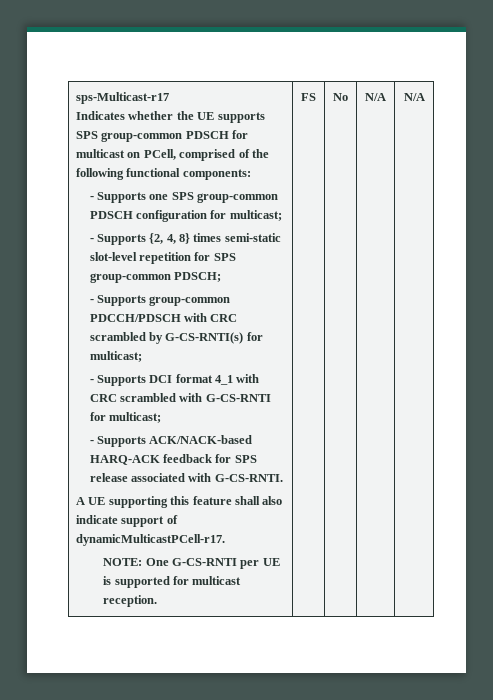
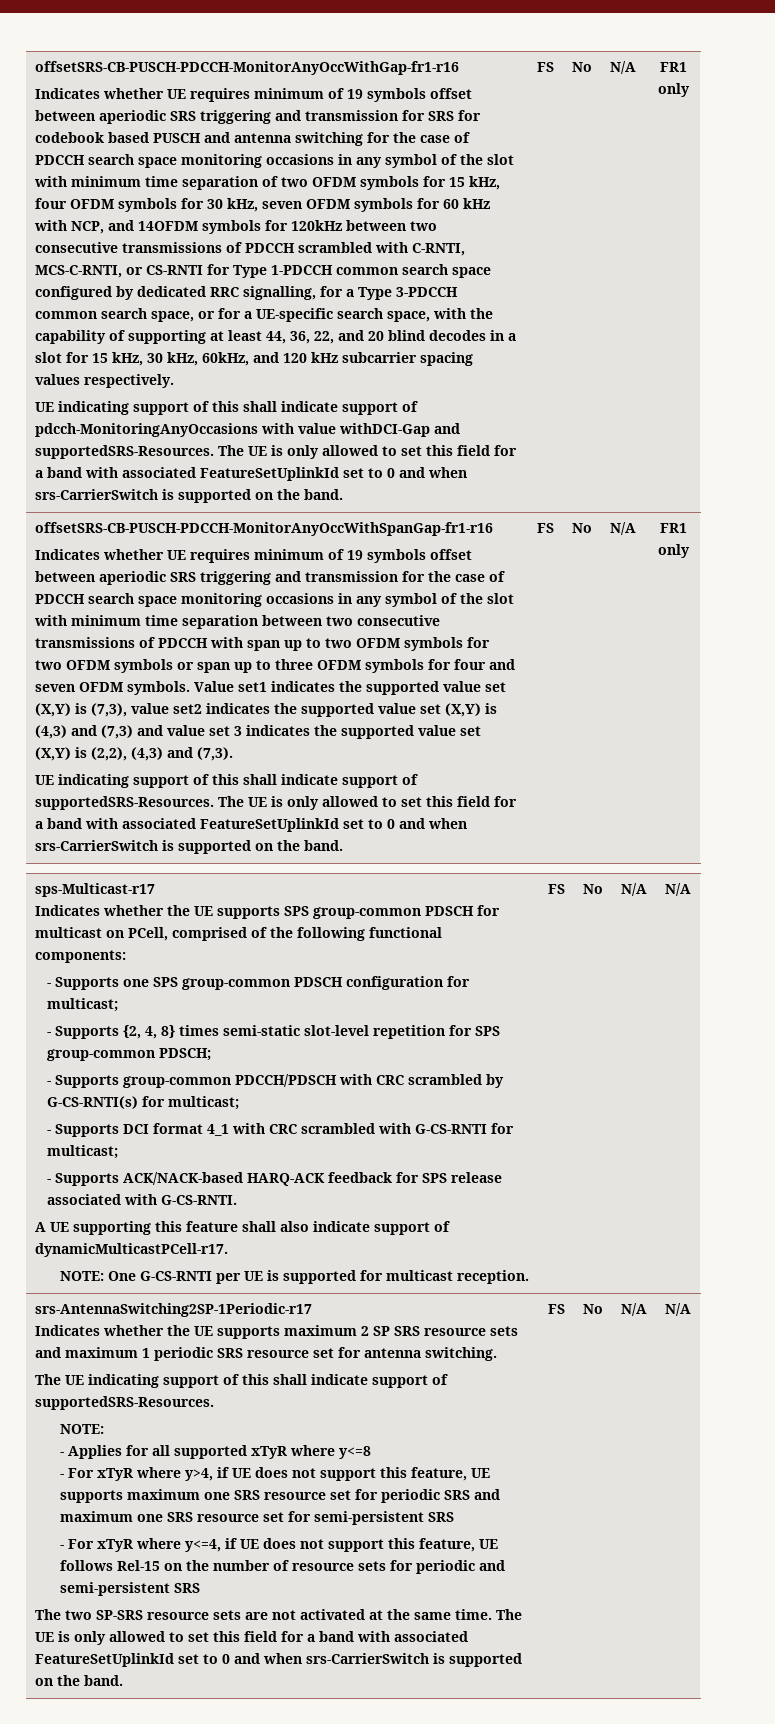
(76, 98) none -> [34,61,459,75] [34,88,472,102] [34,110,481,124] [34,132,470,146] [34,154,514,168] [33,176,500,190] [34,198,490,212] [33,220,437,234] [34,242,465,256] [34,264,491,278] [34,286,458,300] [34,308,493,322] [34,330,516,344] [34,352,473,366] [34,374,174,388] [34,401,418,415] [34,423,460,437] [34,445,517,459] [34,467,467,481] [34,489,343,503] [536,62,554,72] [571,62,592,72] [610,61,636,74] [659,62,687,72] [657,83,690,97] [34,522,493,536] [34,549,472,563] [34,571,505,585] [34,593,514,607] [33,615,440,629] [34,637,490,651] [34,659,515,673] [34,681,506,695] [34,703,497,717] [34,725,481,739] [34,747,233,761] [34,774,418,788] [34,796,517,810] [34,818,467,832] [34,840,343,854] [536,523,554,533] [571,523,592,533] [610,522,636,535] [659,523,687,533] [657,544,690,558] offsetSRS-CB-PUSCH-PDCCH-MonitorAnyOccWithGap-fr1-r16 // Indicates whether UE requires minimum of 19 symbols offset between aperiodic SRS triggering and transmission for SRS for codebook based PUSCH and antenna switching for the case of PDCCH search space monitoring occasions in any symbol of the slot with minimum time separation of two OFDM symbols for 15 kHz, four OFDM symbols for 30 kHz, seven OFDM symbols for 60 kHz with NCP, and 14OFDM symbols for 120kHz between two consecutive transmissions of PDCCH scrambled with C-RNTI, MCS-C-RNTI, or CS-RNTI for Type 1-PDCCH common search space configured by dedicated RRC signalling, for a Type 3-PDCCH common search space, or for a UE-specific search space, with the capability of supporting at least 44, 36, 22, and 20 blind decodes in a slot for 15 kHz, 30 kHz, 60kHz, and 120 kHz subcarrier spacing values respectively. // UE indicating support of this shall indicate support of pdcch-MonitoringAnyOccasions with value withDCI-Gap and supportedSRS-Resources. The UE is only allowed to set this field for a band with associated FeatureSetUplinkId set to 0 and when srs-CarrierSwitch is supported on the band. | FS | No | N/A | FR1 only // offsetSRS-CB-PUSCH-PDCCH-MonitorAnyOccWithSpanGap-fr1-r16 // Indicates whether UE requires minimum of 19 symbols offset between aperiodic SRS triggering and transmission for the case of PDCCH search space monitoring occasions in any symbol of the slot with minimum time separation between two consecutive transmissions of PDCCH with span up to two OFDM symbols for two OFDM symbols or span up to three OFDM symbols for four and seven OFDM symbols. Value set1 indicates the supported value set (X,Y) is (7,3), value set2 indicates the supported value set (X,Y) is (4,3) and (7,3) and value set 3 indicates the supported value set (X,Y) is (2,2), (4,3) and (7,3). // UE indicating support of this shall indicate support of supportedSRS-Resources. The UE is only allowed to set this field for a band with associated FeatureSetUplinkId set to 0 and when srs-CarrierSwitch is supported on the band. | FS | No | N/A | FR1 only //
(425, 97) none -> [34,1303,312,1317] [34,1325,518,1339] [34,1347,497,1361] [34,1374,448,1388] [34,1396,214,1410] [60,1424,105,1434] [60,1445,372,1459] [60,1467,491,1481] [60,1489,501,1503] [60,1511,455,1525] [60,1538,499,1552] [60,1560,506,1574] [60,1582,201,1596] [34,1609,522,1620] [34,1631,468,1645] [34,1653,522,1667] [34,1675,123,1686] [547,1304,565,1314] [582,1304,603,1314] [620,1303,647,1316] [665,1303,691,1316] // srs-AntennaSwitching2SP-1Periodic-r17 // Indicates whether the UE supports maximum 2 SP SRS resource sets and maximum 1 periodic SRS resource set for antenna switching. // The UE indicating support of this shall indicate support of supportedSRS-Resources. // NOTE: // - Applies for all supported xTyR where y<=8 // - For xTyR where y>4, if UE does not support this feature, UE supports maximum one SRS resource set for periodic SRS and maximum one SRS resource set for semi-persistent SRS // - For xTyR where y<=4, if UE does not support this feature, UE follows Rel-15 on the number of resource sets for periodic and semi-persistent SRS // The two SP-SRS resource sets are not activated at the same time. The UE is only allowed to set this field for a band with associated FeatureSetUplinkId set to 0 and when srs-CarrierSwitch is supported on the band. | FS | No | N/A | N/A

